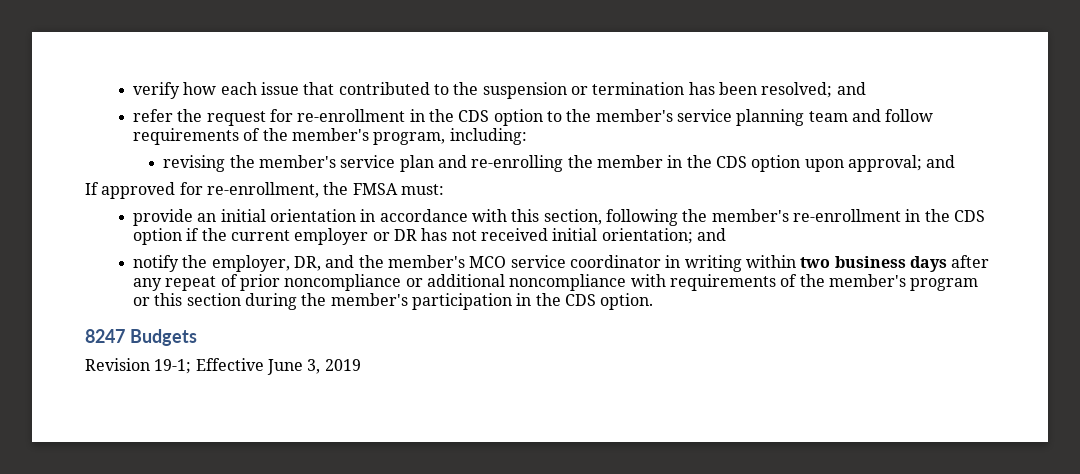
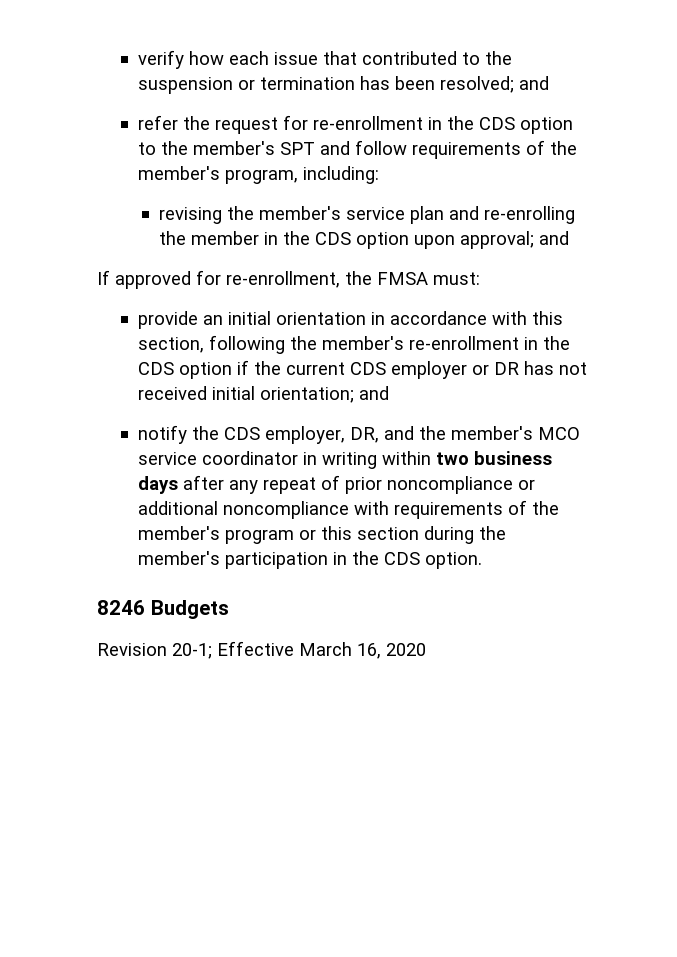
[676,109,848,126] service planning team -> [279,142,315,155] SPT
(290, 235) none -> [349,362,386,375] CDS
(208, 261) none -> [223,427,260,440] CDS
[85,329,125,343] 8247 -> [97,600,145,615] 8246
[154,358,361,375] 19-1; Effective June 3, 2019 -> [172,641,426,659] 20-1; Effective March 16, 2020

